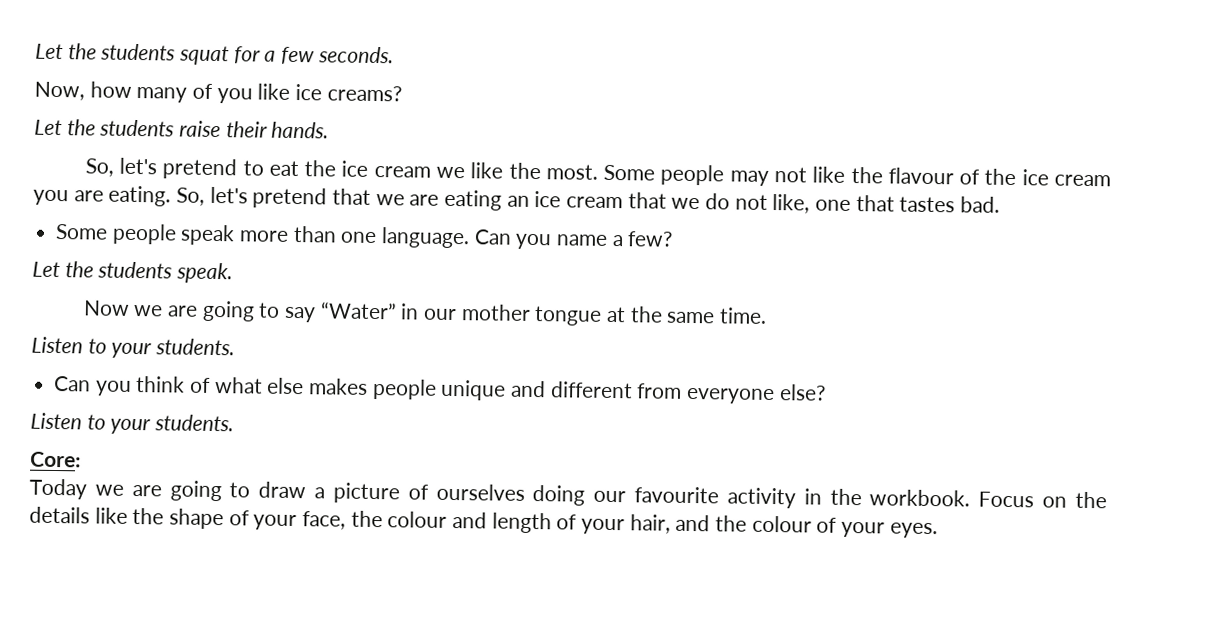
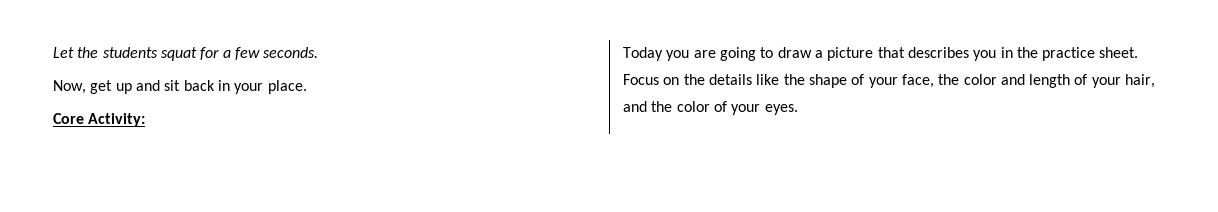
[89,81,402,104] [34,119,330,139] [84,157,1111,187] [33,185,1001,214] [55,223,674,250] [32,261,234,284] [82,300,768,326] [31,336,236,359] [54,375,826,405] [30,412,235,435] [30,451,81,468] how many of you like ice creams? // Let the students raise their hands. // So, let's pretend to eat the ice cream we like the most. Some people may not like the flavour of the ice cream you are eating. So, let's pretend that we are eating an ice cream that we do not like, one that tastes bad. // Some people speak more than one language. Can you name a few? // Let the students speak. // Now we are going to say “Water” in our mother tongue at the same time. // Listen to your students. // Can you think of what else makes people unique and different from everyone else? // Listen to your students. // Core: -> [90,80,307,94] [53,113,146,127] get up and sit back in your place. // Core Activity:
[94,484,124,496] we -> [666,50,690,61] you
[407,483,971,509] of ourselves doing our favourite activity in the workbook. -> [877,47,1139,61] that describes you in the practice sheet.
[387,511,448,528] colour -> [963,74,997,85] color
[751,515,812,533] colour -> [676,101,710,112] color

